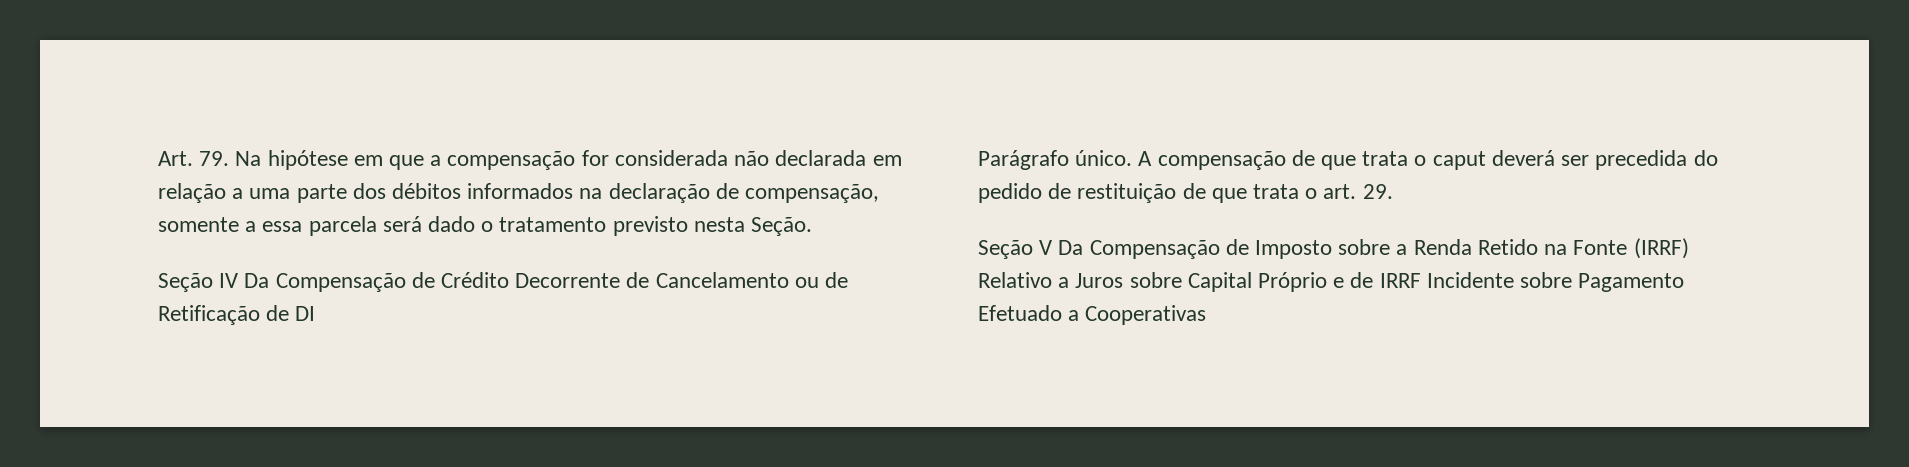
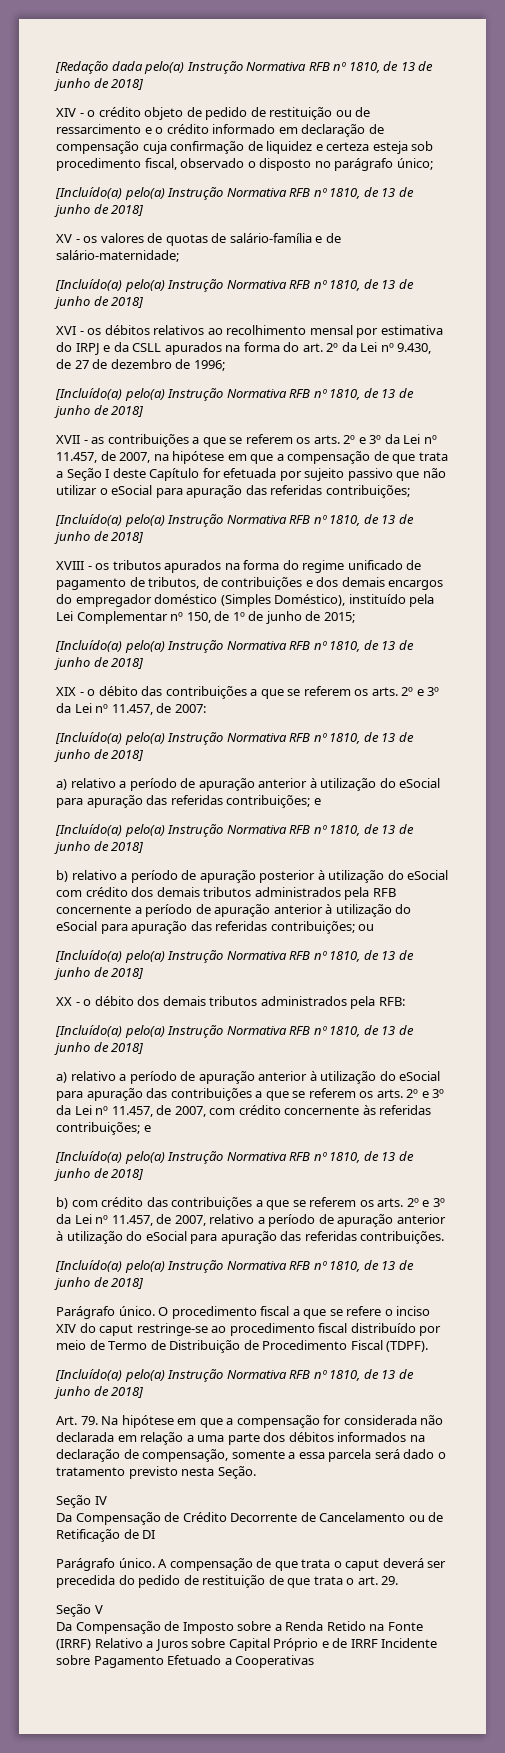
(158, 158) none -> [55,61,434,74] [54,78,144,91] [56,107,371,120] [56,124,384,137] [56,141,434,154] [56,158,433,171] [55,187,414,200] [54,204,144,217] [56,233,341,246] [56,250,179,262] [55,279,414,292] [54,296,144,309] [56,325,443,338] [56,342,432,355] [56,359,225,371] [55,388,414,401] [54,405,144,418] [56,434,437,447] [56,451,448,464] [56,468,446,481] [56,485,410,498] [55,514,414,527] [54,531,144,544] [56,560,422,573] [56,577,444,590] [56,594,435,607] [56,611,355,624] [55,640,414,653] [54,657,144,670] [56,686,440,699] [56,703,206,715] [55,732,414,745] [54,749,144,762] [56,778,441,791] [56,795,321,808] [55,824,414,837] [54,841,144,854] [56,870,449,883] [56,887,396,900] [56,904,412,917] [56,921,375,934] [55,950,414,963] [54,967,144,980] [56,996,405,1009] [55,1025,414,1038] [54,1042,144,1055] [56,1071,441,1084] [56,1088,445,1101] [56,1105,432,1117] [56,1122,151,1135] [55,1151,414,1164] [54,1168,144,1181] [56,1197,445,1210] [56,1214,446,1227] [56,1231,445,1244] [55,1260,414,1273] [54,1277,144,1290] [56,1306,431,1319] [56,1323,442,1336] [56,1340,429,1353] [55,1369,414,1382] [54,1386,144,1399] [Redação dada pelo(a) Instrução Normativa RFB nº 1810, de 13 de junho de 2018] // XIV - o crédito objeto de pedido de restituição ou de ressarcimento e o crédito informado em declaração de compensação cuja confirmação de liquidez e certeza esteja sob procedimento fiscal, observado o disposto no parágrafo único; // [Incluído(a) pelo(a) Instrução Normativa RFB nº 1810, de 13 de junho de 2018] // XV - os valores de quotas de salário-família e de salário-maternidade; // [Incluído(a) pelo(a) Instrução Normativa RFB nº 1810, de 13 de junho de 2018] // XVI - os débitos relativos ao recolhimento mensal por estimativa do IRPJ e da CSLL apurados na forma do art. 2º da Lei nº 9.430, de 27 de dezembro de 1996; // [Incluído(a) pelo(a) Instrução Normativa RFB nº 1810, de 13 de junho de 2018] // XVII - as contribuições a que se referem os arts. 2º e 3º da Lei nº 11.457, de 2007, na hipótese em que a compensação de que trata a Seção I deste Capítulo for efetuada por sujeito passivo que não utilizar o eSocial para apuração das referidas contribuições; // [Incluído(a) pelo(a) Instrução Normativa RFB nº 1810, de 13 de junho de 2018] // XVIII - os tributos apurados na forma do regime unificado de pagamento de tributos, de contribuições e dos demais encargos do empregador doméstico (Simples Doméstico), instituído pela Lei Complementar nº 150, de 1º de junho de 2015; // [Incluído(a) pelo(a) Instrução Normativa RFB nº 1810, de 13 de junho de 2018] // XIX - o débito das contribuições a que se referem os arts. 2º e 3º da Lei nº 11.457, de 2007: // [Incluído(a) pelo(a) Instrução Normativa RFB nº 1810, de 13 de junho de 2018] // a) relativo a período de apuração anterior à utilização do eSocial para apuração das referidas contribuições; e // [Incluído(a) pelo(a) Instrução Normativa RFB nº 1810, de 13 de junho de 2018] // b) relativo a período de apuração posterior à utilização do eSocial com crédito dos demais tributos administrados pela RFB concernente a período de apuração anterior à utilização do eSocial para apuração das referidas contribuições; ou // [Incluído(a) pelo(a) Instrução Normativa RFB nº 1810, de 13 de junho de 2018] // XX - o débito dos demais tributos administrados pela RFB: // [Incluído(a) pelo(a) Instrução Normativa RFB nº 1810, de 13 de junho de 2018] // a) relativo a período de apuração anterior à utilização do eSocial para apuração das contribuições a que se referem os arts. 2º e 3º da Lei nº 11.457, de 2007, com crédito concernente às referidas contribuições; e // [Incluído(a) pelo(a) Instrução Normativa RFB nº 1810, de 13 de junho de 2018] // b) com crédito das contribuições a que se referem os arts. 2º e 3º da Lei nº 11.457, de 2007, relativo a período de apuração anterior à utilização do eSocial para apuração das referidas contribuições. // [Incluído(a) pelo(a) Instrução Normativa RFB nº 1810, de 13 de junho de 2018] // Parágrafo único. O procedimento fiscal a que se refere o inciso XIV do caput restringe-se ao procedimento fiscal distribuído por meio de Termo de Distribuição de Procedimento Fiscal (TDPF). // [Incluído(a) pelo(a) Instrução Normativa RFB nº 1810, de 13 de junho de 2018] //
(239, 280) none -> (107, 1500) //
(1053, 247) none -> (103, 1609) //

